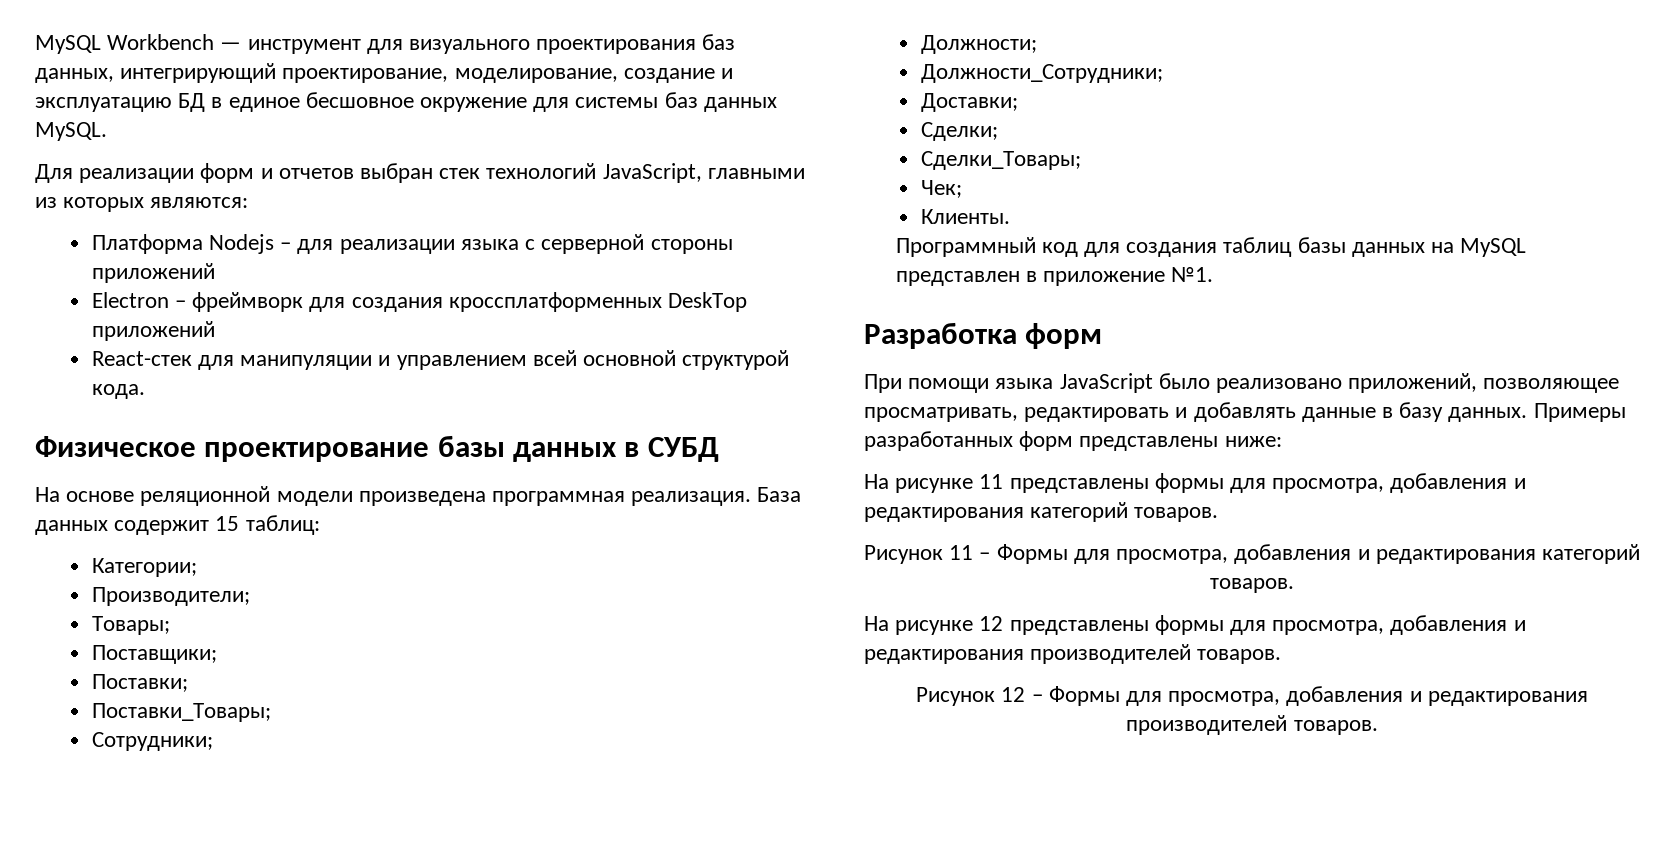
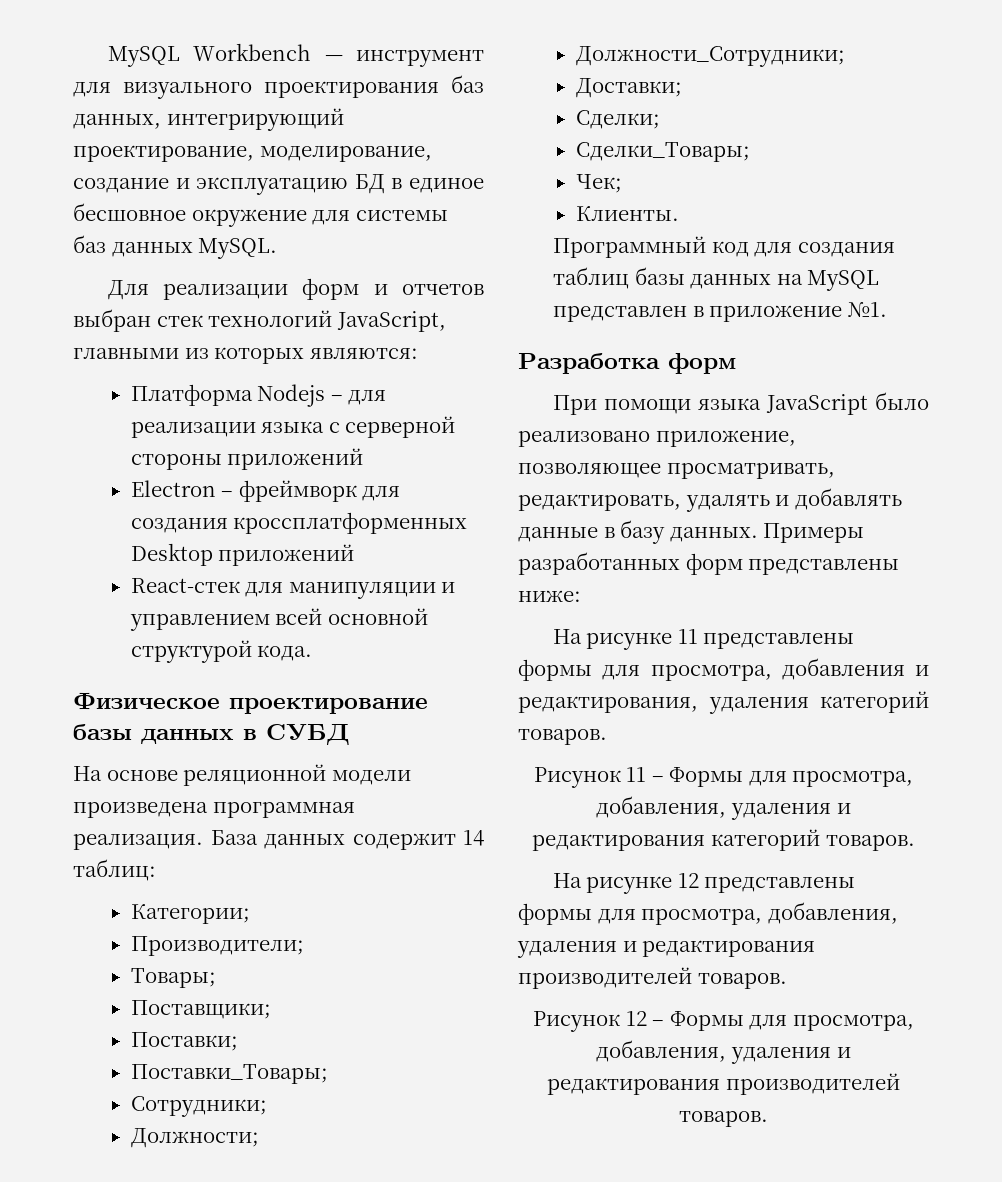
[668,292,748,312] DeskTop -> [130,543,213,566] Desktop
[215,516,240,531] 15 -> [463,830,484,846] 14
[1348,373,1478,393] приложений, -> [655,430,796,447] приложение,
[1024,407,1170,422] редактировать -> [518,494,770,512] редактировать, удалять
[864,507,1024,522] редактирования -> [518,696,809,714] редактирования, удаления
[1234,544,1352,564] добавления -> [596,796,831,820] добавления, удаления
[1390,615,1508,635] добавления -> [767,902,898,924] [517,941,617,958] добавления, удаления
[1286,686,1404,706] добавления -> [596,1040,831,1064] добавления, удаления

